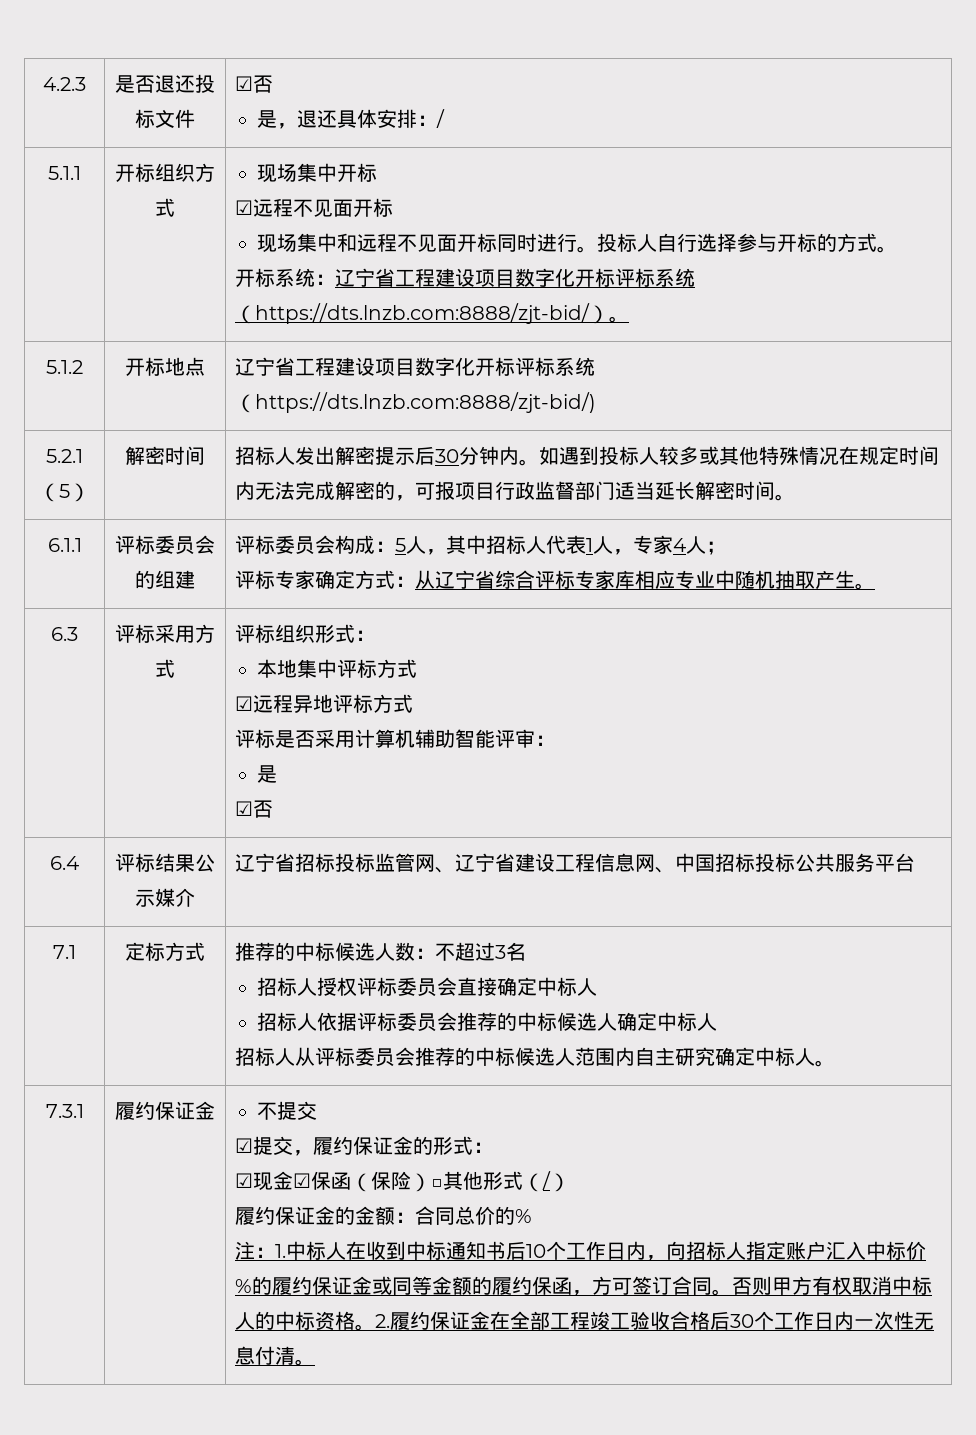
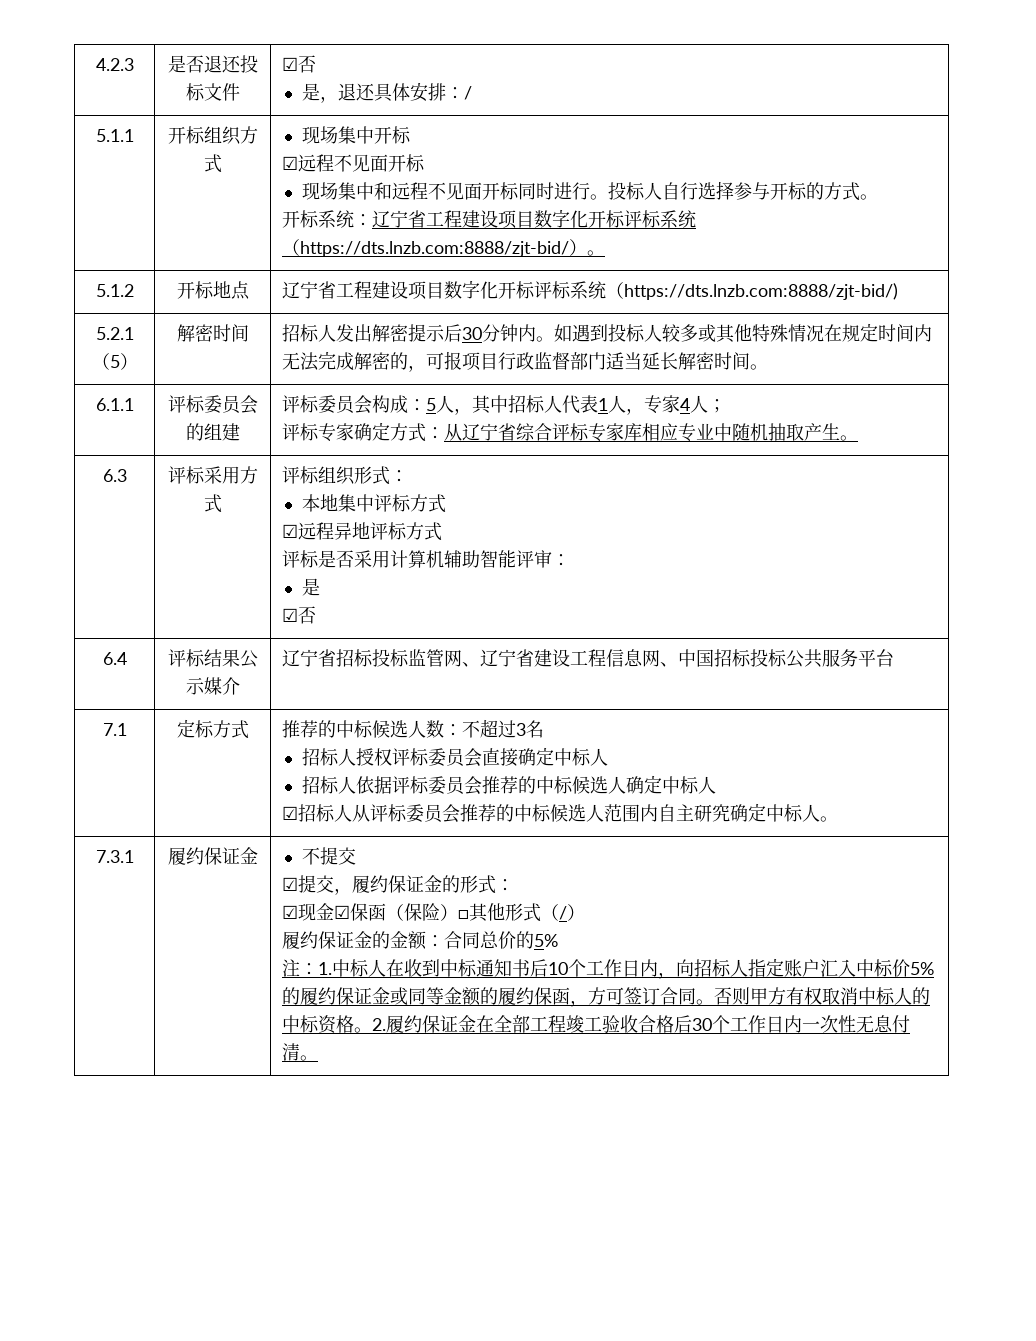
(717, 1022) none -> [281,806,298,820] ☑
[514,1209,532,1223] % -> [533,934,558,947] 5%
[234,1279,252,1293] % -> [909,962,934,975] 5%

